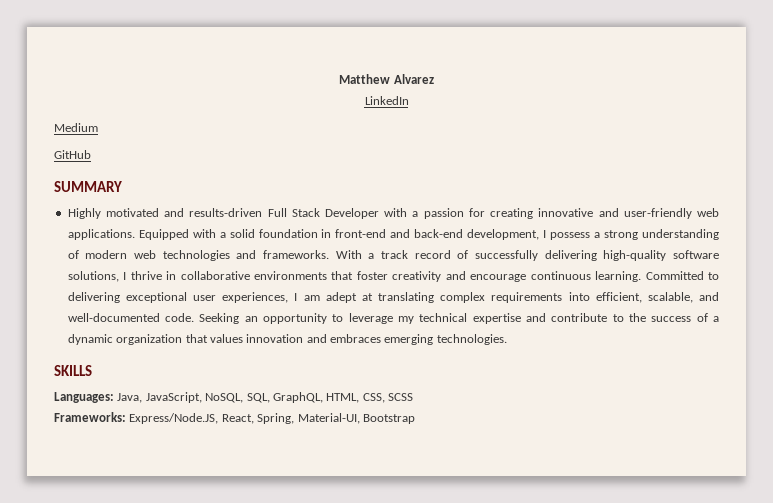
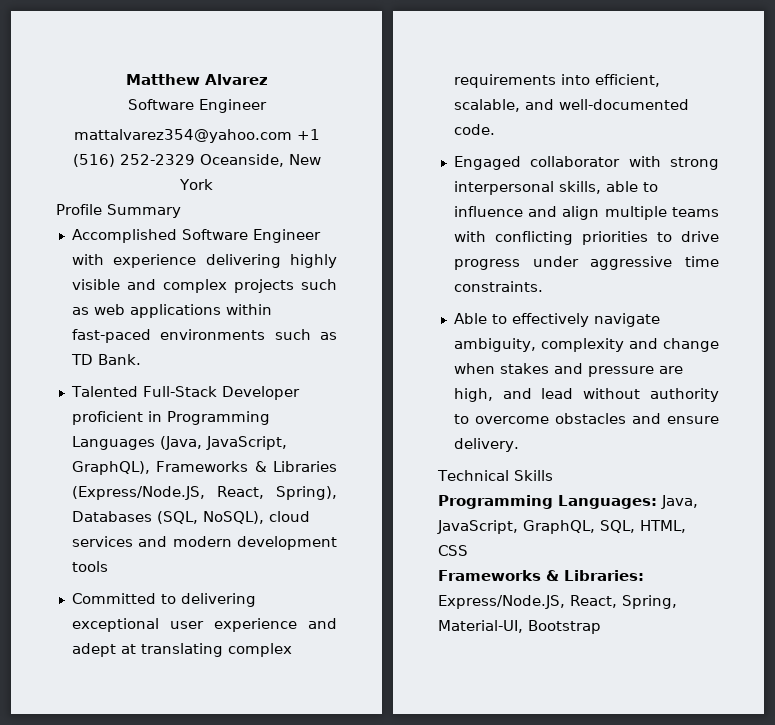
[364,96,409,105] [54,123,98,132] [54,150,91,159] [54,181,122,192] [67,208,719,219] [67,229,719,240] [67,250,719,261] [67,271,642,282] LinkedIn // Medium // GitHub // SUMMARY // Highly motivated and results-driven Full Stack Developer with a passion for creating innovative and user-friendly web applications. Equipped with a solid foundation in front-end and back-end development, I possess a strong understanding of modern web technologies and frameworks. With a track record of successfully delivering high-quality software solutions, I thrive in collaborative environments that foster creativity and encourage continuous learning. -> [127,99,267,113] [73,129,320,143] [72,154,321,167] [179,179,214,190] [56,204,181,218] [71,229,321,243] [71,254,337,268] [71,279,337,293] [71,304,272,318] [71,329,337,343] [70,354,141,365] [70,386,300,400] [71,411,270,425] [71,436,287,450] [71,461,337,475] [71,486,337,500] [71,511,310,524] [71,536,337,550] [71,561,108,572] Software Engineer // mattalvarez354@yahoo.com +1 (516) 252-2329 Oceanside, New York // Profile Summary // Accomplished Software Engineer with experience delivering highly visible and complex projects such as web applications within fast-paced environments such as TD Bank. // Talented Full-Stack Developer proficient in Programming Languages (Java, JavaScript, GraphQL), Frameworks & Libraries (Express/Node.JS, React, Spring), Databases (SQL, NoSQL), cloud services and modern development tools //
[222,292,320,303] experiences, I am -> [213,618,337,632] experience and
[199,313,719,324] [67,334,507,345] [54,365,92,376] [54,392,413,403] [54,412,126,422] Seeking an opportunity to leverage my technical expertise and contribute to the success of a dynamic organization that values innovation and embraces emerging technologies. // SKILLS // Languages: Java, JavaScript, NoSQL, SQL, GraphQL, HTML, CSS, SCSS // Frameworks: -> [453,156,719,170] [453,181,658,195] [453,206,719,220] [453,231,719,245] [453,256,719,270] [453,281,543,292] [453,313,660,327] [453,338,719,352] [453,363,683,377] [453,388,719,402] [453,413,719,424] [453,438,519,452] [437,470,553,481] [438,495,698,509] [437,520,686,534] [438,545,468,556] [438,570,644,581] // Engaged collaborator with strong interpersonal skills, able to influence and align multiple teams with conflicting priorities to drive progress under aggressive time constraints. // Able to effectively navigate ambiguity, complexity and change when stakes and pressure are high, and lead without authority to overcome obstacles and ensure delivery. // Technical Skills // Programming Languages: Java, JavaScript, GraphQL, SQL, HTML, CSS // Frameworks & Libraries:

